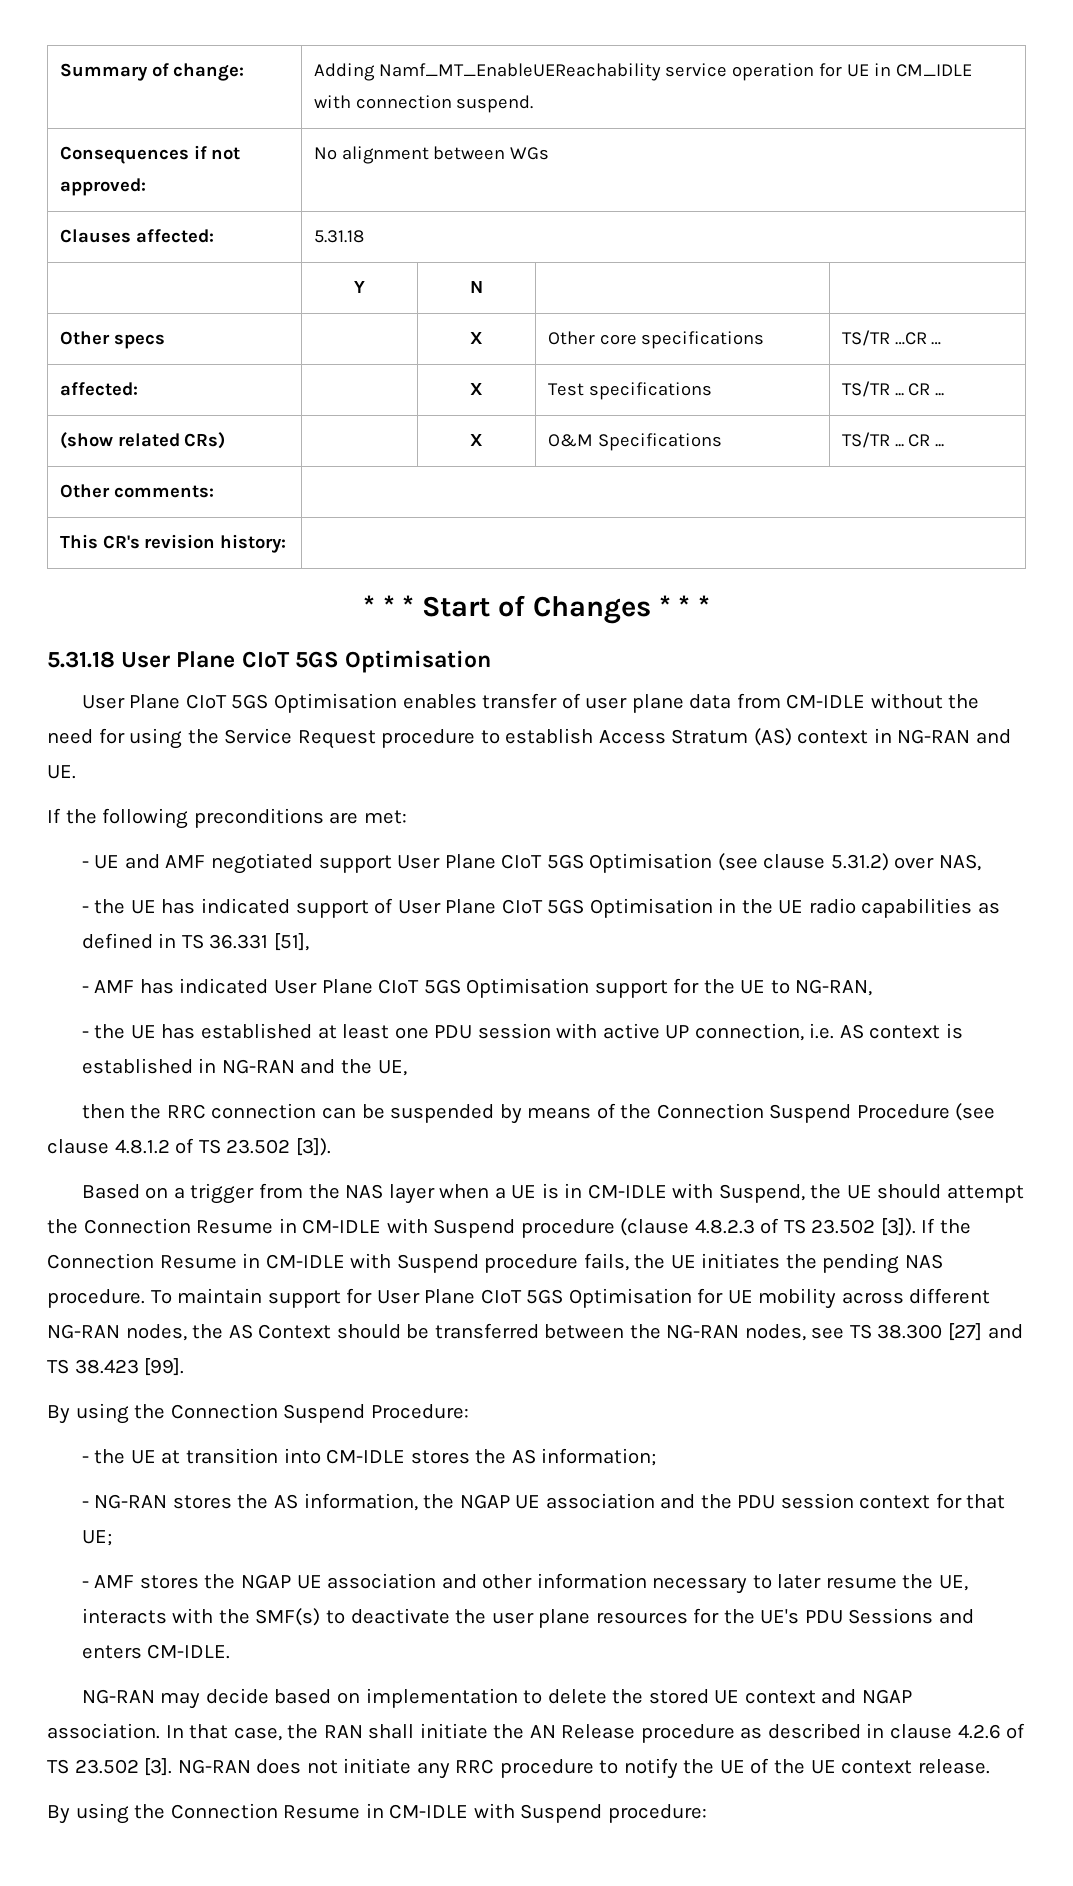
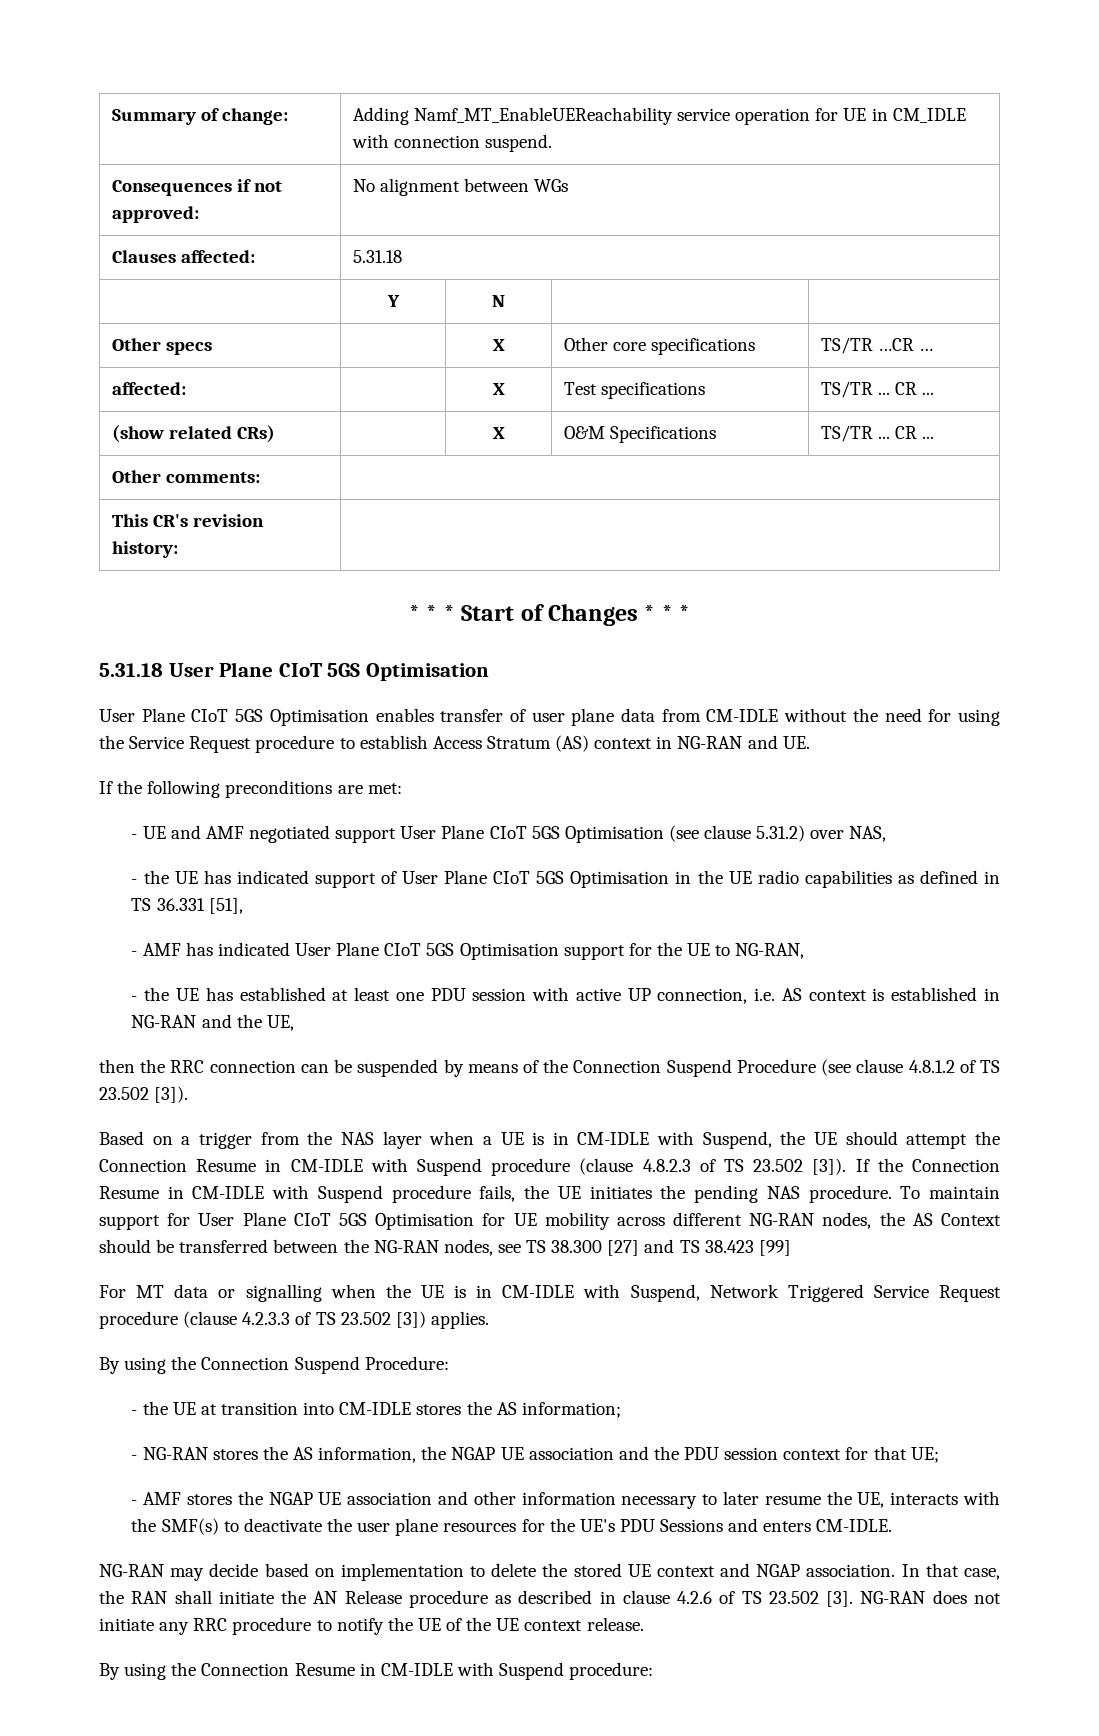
[144,1358,185,1376] [99]. -> [758,1240,791,1256] [99,1284,1001,1302] [99,1311,489,1329] [99] // For MT data or signalling when the UE is in CM-IDLE with Suspend, Network Triggered Service Request procedure (clause 4.2.3.3 of TS 23.502 [3]) applies.

